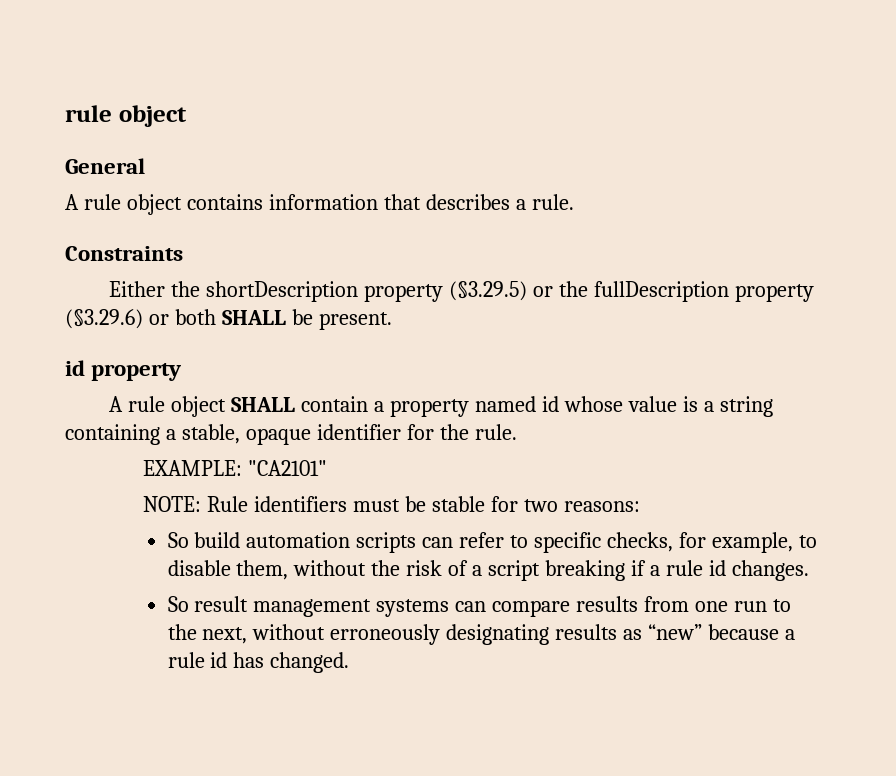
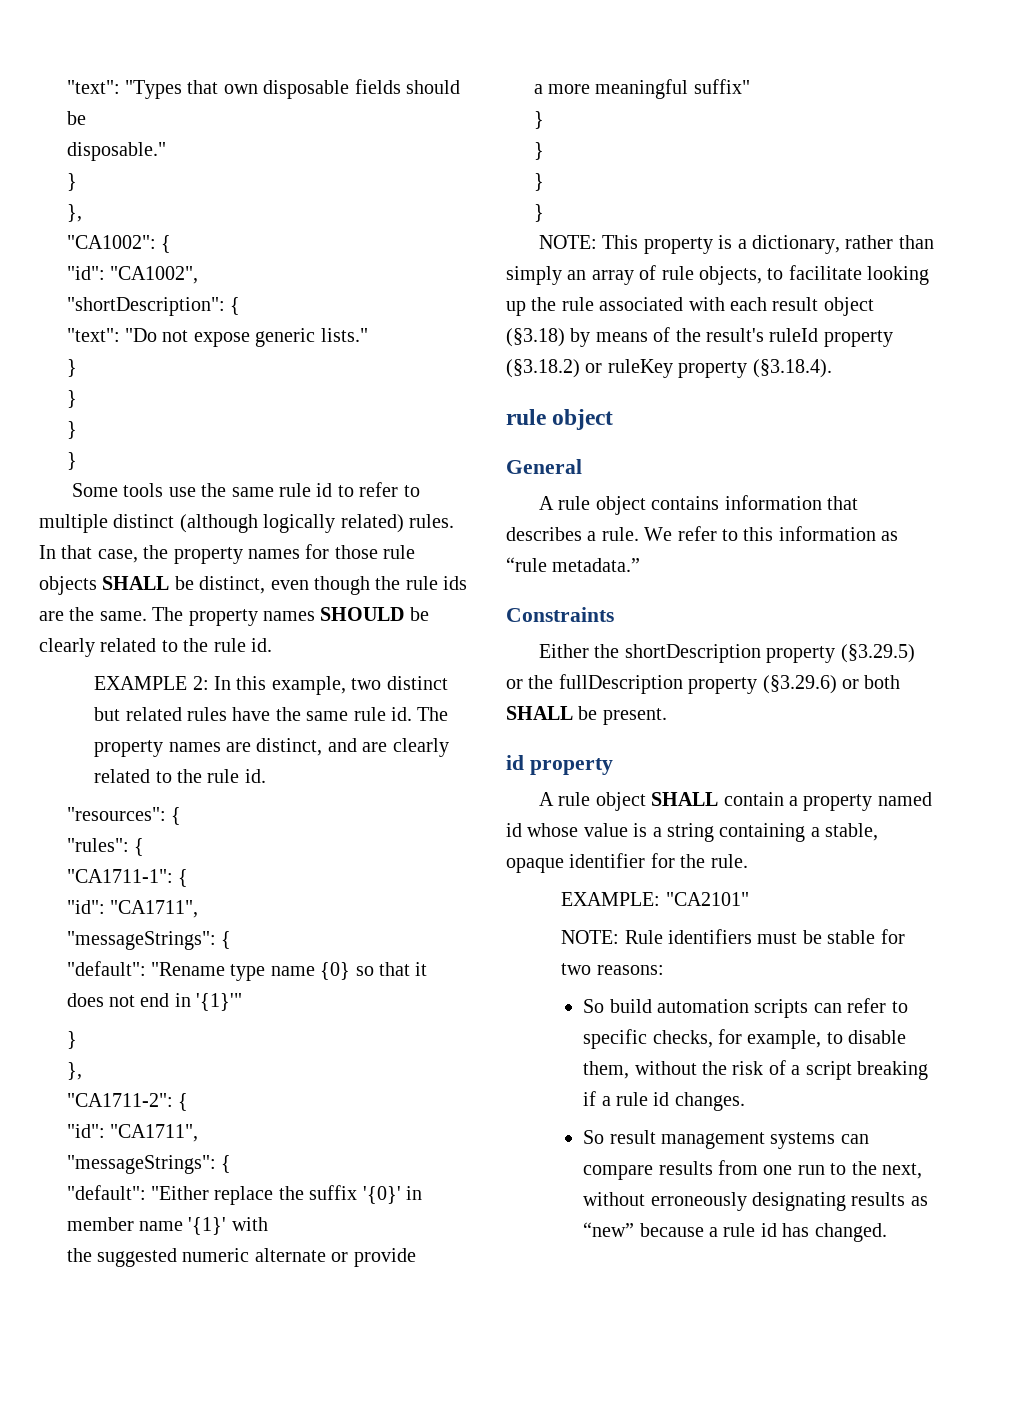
(65, 113) none -> [66,79,461,99] [66,111,86,125] [66,142,166,161] [66,173,77,191] [66,204,82,222] [66,235,172,253] [66,266,199,284] [66,297,241,316] [66,328,368,347] [66,359,77,377] [66,390,77,408] [66,421,77,439] [66,452,77,470] [72,482,420,497] [39,514,454,533] [39,544,416,564] [39,576,468,595] [39,607,429,626] [39,638,272,657] [94,676,448,695] [94,707,449,721] [94,738,449,757] [94,769,266,783] [66,807,182,825] [66,838,145,856] [66,869,189,887] [66,900,199,918] [66,931,232,950] [66,961,428,981] [66,993,243,1011] [66,1031,77,1049] [66,1062,82,1080] [66,1093,189,1111] [66,1124,199,1142] [66,1155,232,1174] [66,1185,423,1205] [66,1217,268,1235] [66,1248,416,1267] [533,79,750,99] [533,111,544,129] [533,142,544,160] [533,173,544,191] [533,204,544,222] [539,235,934,254] [506,265,930,285] [506,297,874,316] [506,327,893,347] [506,359,832,378] "text": "Types that own disposable fields should be // disposable." // } // }, // "CA1002": { // "id": "CA1002", // "shortDescription": { // "text": "Do not expose generic lists." // } // } // } // } // Some tools use the same rule id to refer to multiple distinct (although logically related) rules. In that case, the property names for those rule objects SHALL be distinct, even though the rule ids are the same. The property names SHOULD be clearly related to the rule id. // EXAMPLE 2: In this example, two distinct but related rules have the same rule id. The property names are distinct, and are clearly related to the rule id. // "resources": { // "rules": { // "CA1711-1": { // "id": "CA1711", // "messageStrings": { // "default": "Rename type name {0} so that it does not end in '{1}'" // } // }, // "CA1711-2": { // "id": "CA1711", // "messageStrings": { // "default": "Either replace the suffix '{0}' in member name '{1}' with // the suggested numeric alternate or provide // a more meaningful suffix" // } // } // } // } // NOTE: This property is a dictionary, rather than simply an array of rule objects, to facilitate looking up the rule associated with each result object (§3.18) by means of the result's ruleId property (§3.18.2) or ruleKey property (§3.18.4). //
(574, 202) none -> [644,526,899,541] [506,557,641,572] We refer to this information as “rule metadata.”

